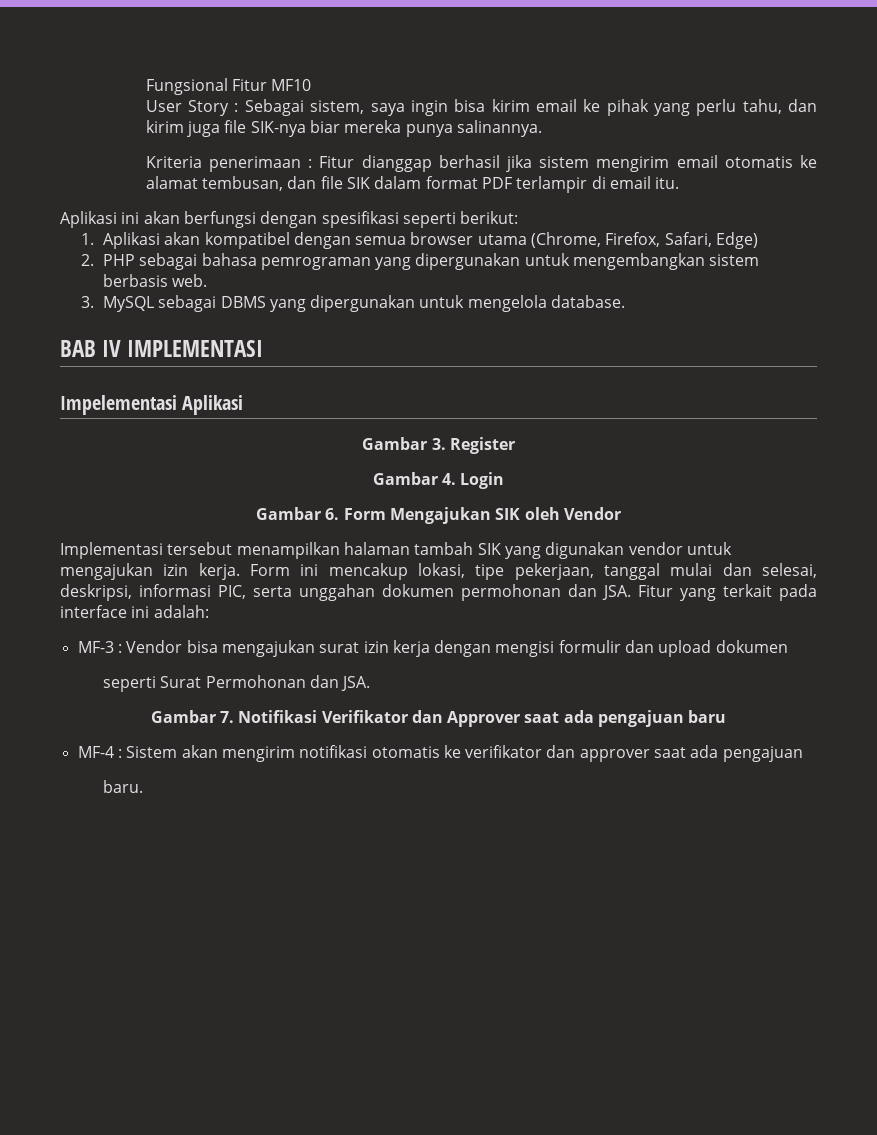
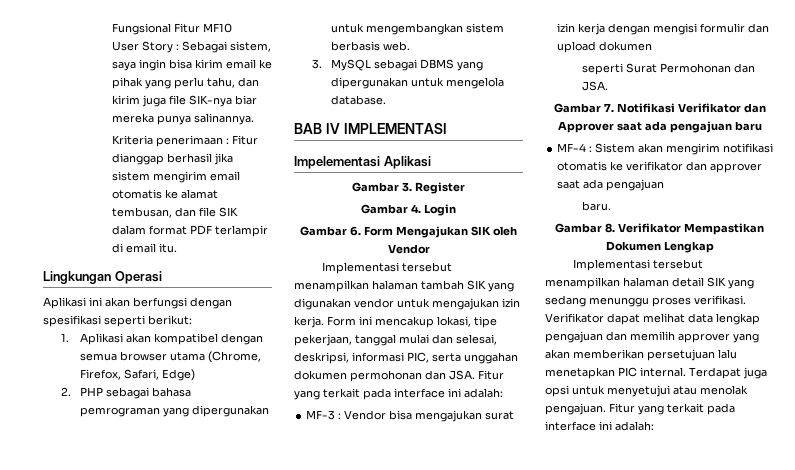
(680, 183) none -> [43,271,162,284] // Lingkungan Operasi
(143, 786) none -> [555,223,764,235] [605,241,714,253] [572,259,703,271] [545,277,754,289] [545,295,746,307] [545,313,760,325] [545,331,759,343] [545,349,737,361] [545,367,767,379] [545,385,748,397] [545,403,735,415] [545,421,654,431] // Gambar 8. Verifikator Mempastikan Dokumen Lengkap // Implementasi tersebut menampilkan halaman detail SIK yang sedang menunggu proses verifikasi. Verifikator dapat melihat data lengkap pengajuan dan memilih approver yang akan memberikan persetujuan lalu menetapkan PIC internal. Terdapat juga opsi untuk menyetujui atau menolak pengajuan. Fitur yang terkait pada interface ini adalah:

